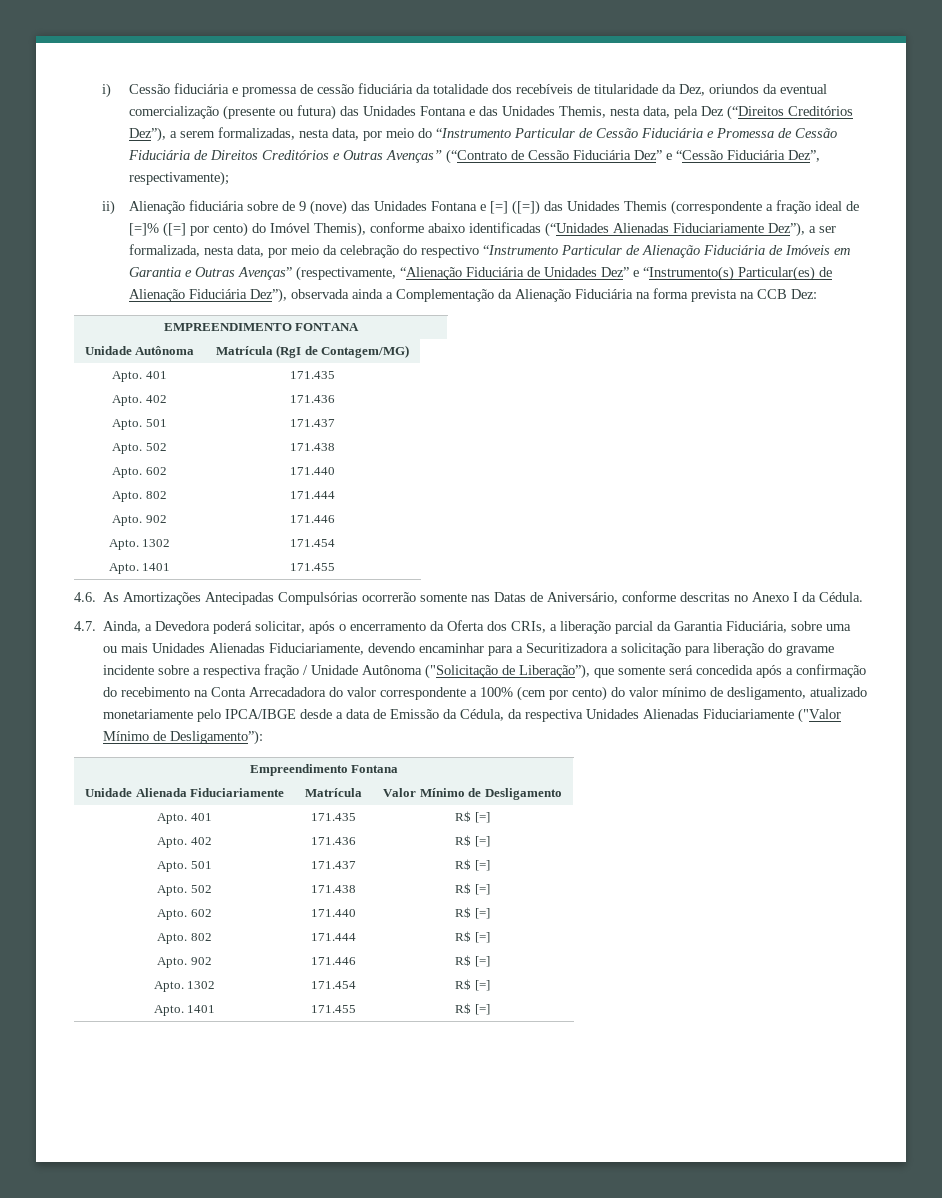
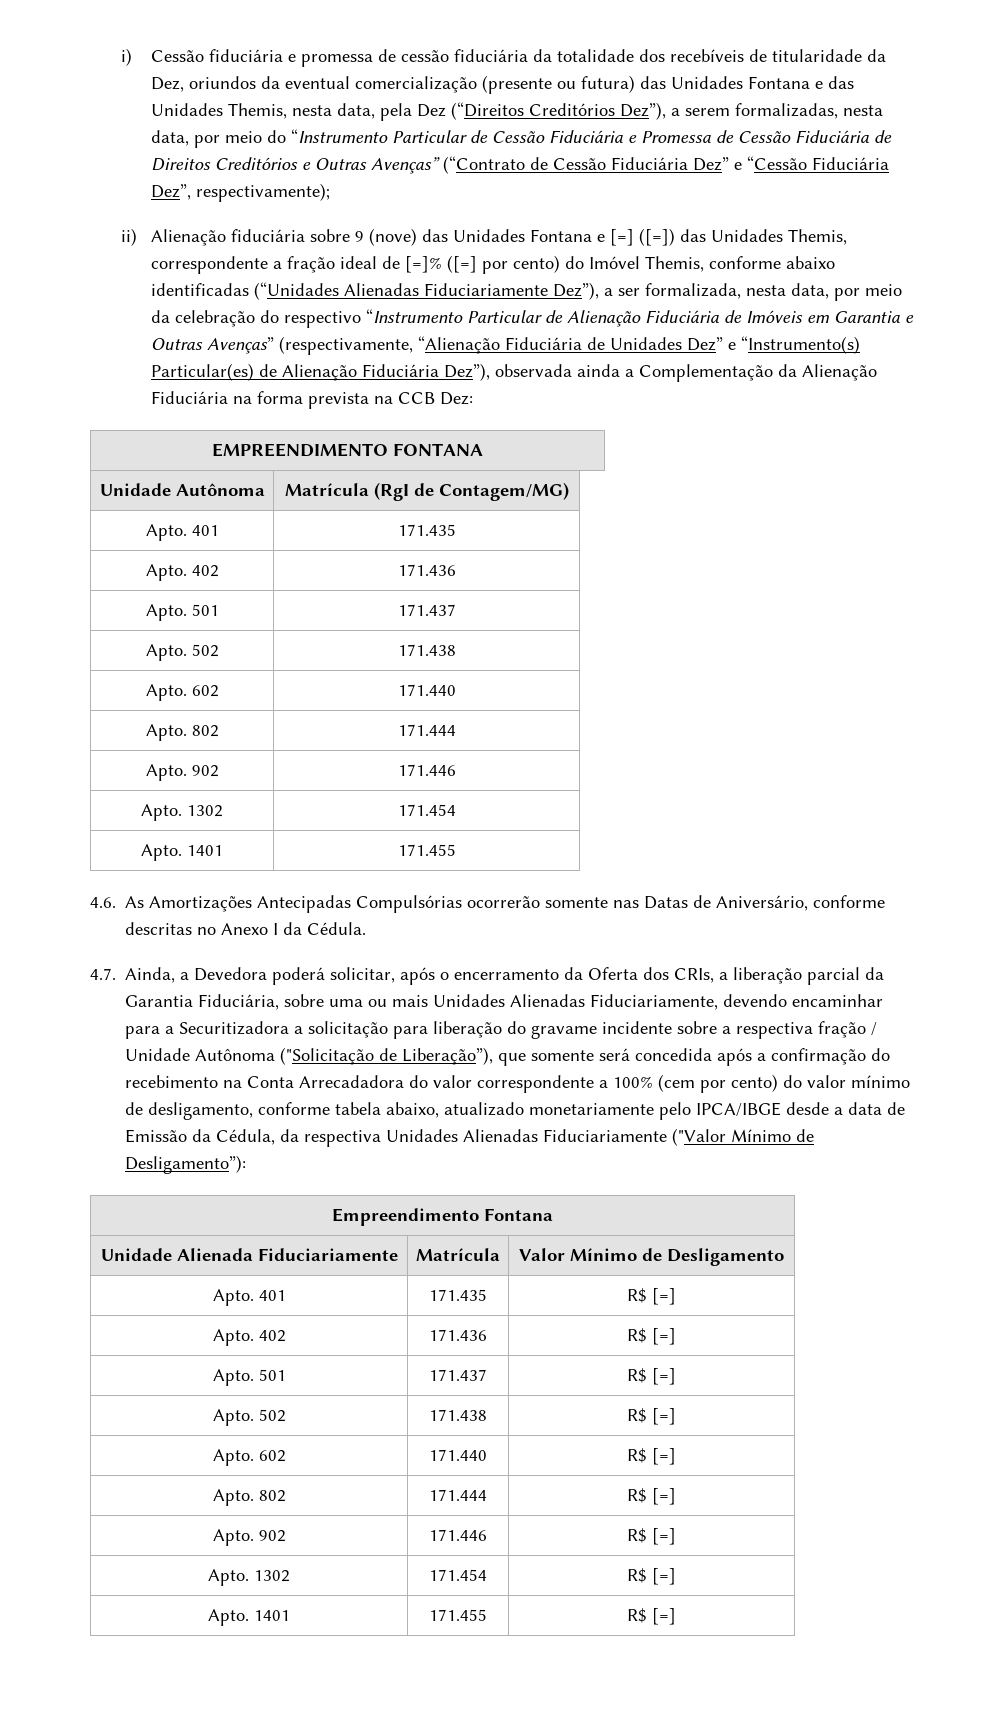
[282,201,296,211] de -> (351, 235) none
[624,200,763,215] Themis (correspondente -> [788,229,848,245] [151,256,269,274] Themis, correspondente
[314,222,367,237] Themis), -> [645,256,705,272] Themis,
(807, 693) none -> [258,1102,440,1118] conforme tabela abaixo,

